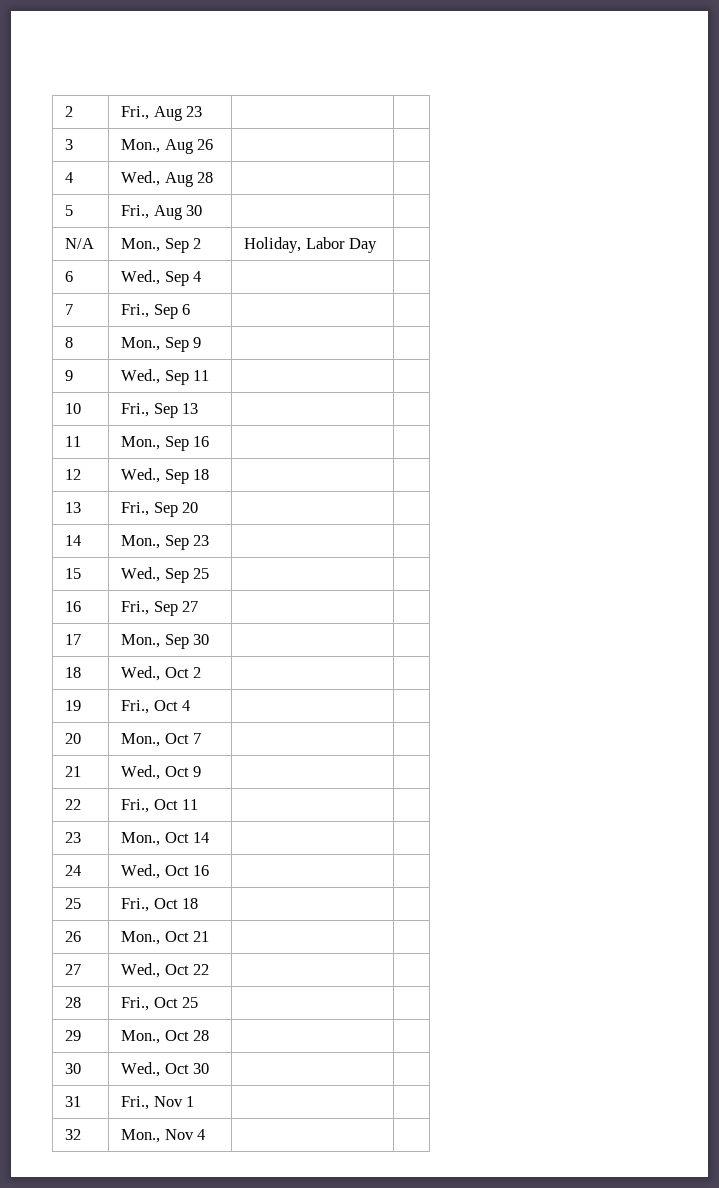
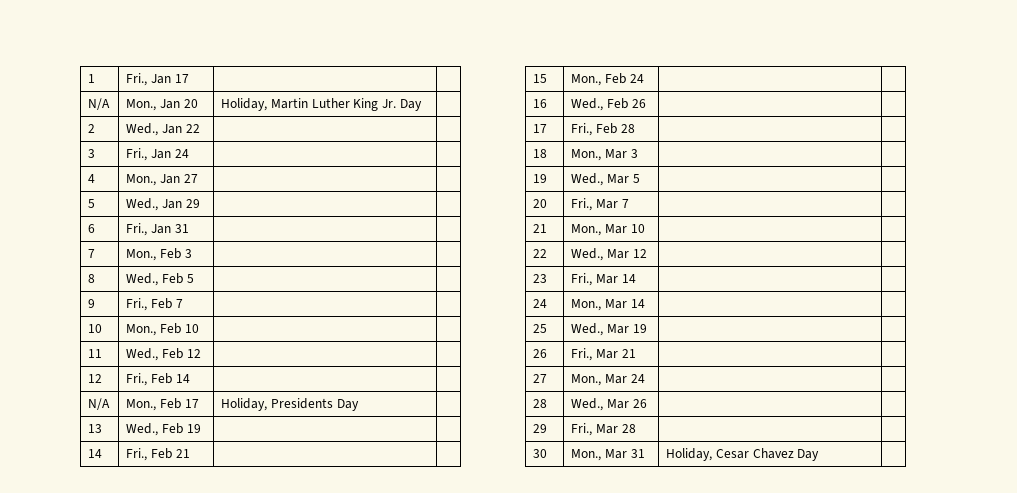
[65,106,74,117] [121,106,203,121] [65,139,74,150] [121,139,214,154] [65,172,74,183] [121,171,214,187] [65,205,74,216] [121,205,203,220] [65,238,95,249] [121,238,202,253] [244,237,378,253] [65,271,74,282] [121,270,202,286] [65,304,74,315] [121,304,191,319] [65,337,74,348] [121,337,202,352] [65,370,74,381] [121,369,210,385] [65,403,82,414] [121,403,199,418] [65,436,82,447] [121,436,210,451] [65,469,82,480] [121,468,210,484] [65,502,82,513] [121,502,199,517] [65,535,82,546] [121,535,210,550] [65,568,82,579] [121,567,210,583] [65,601,82,612] [121,601,199,616] [65,634,82,645] [121,634,210,649] [65,667,82,678] [121,666,202,681] [65,700,82,711] [121,700,191,714] [65,733,82,744] [121,733,189,747] 2 | Fri., Aug 23 | | // 3 | Mon., Aug 26 | | // 4 | Wed., Aug 28 | | // 5 | Fri., Aug 30 | | // N/A | Mon., Sep 2 | Holiday, Labor Day | // 6 | Wed., Sep 4 | | // 7 | Fri., Sep 6 | | // 8 | Mon., Sep 9 | | // 9 | Wed., Sep 11 | | // 10 | Fri., Sep 13 | | // 11 | Mon., Sep 16 | | // 12 | Wed., Sep 18 | | // 13 | Fri., Sep 20 | | // 14 | Mon., Sep 23 | | // 15 | Wed., Sep 25 | | // 16 | Fri., Sep 27 | | // 17 | Mon., Sep 30 | | // 18 | Wed., Oct 2 | | // 19 | Fri., Oct 4 | | // 20 | Mon., Oct -> [88,74,96,83] [126,73,189,86] [88,98,111,110] [126,99,198,111] [221,98,422,111] [88,124,96,133] [126,123,200,136] [88,149,96,158] [126,148,189,161] [88,174,96,183] [126,174,198,186] [88,199,96,208] [126,198,200,211] [88,224,96,233] [126,223,189,236] [88,249,96,258] [126,248,192,261] [88,274,96,283] [126,273,194,286] [88,299,96,308] [126,298,183,311] [88,324,103,333] [126,323,199,336] [88,349,103,358] [126,348,201,361] [88,374,103,383] [126,373,190,386] [88,398,111,410] [126,398,199,411] [221,398,359,411] [88,424,103,433] [126,423,201,436] [88,449,103,458] [126,448,190,461] [533,74,548,83] [571,73,644,86] [533,99,548,108] [571,98,646,111] [533,124,548,133] [571,123,635,136] [533,149,548,158] [571,149,638,161] [533,174,548,183] [571,173,640,186] [533,199,548,208] [571,198,618,211] 1 | Fri., Jan 17 | | // N/A | Mon., Jan 20 | Holiday, Martin Luther King Jr. Day | // 2 | Wed., Jan 22 | | // 3 | Fri., Jan 24 | | // 4 | Mon., Jan 27 | | // 5 | Wed., Jan 29 | | // 6 | Fri., Jan 31 | | // 7 | Mon., Feb 3 | | // 8 | Wed., Feb 5 | | // 9 | Fri., Feb 7 | | // 10 | Mon., Feb 10 | | // 11 | Wed., Feb 12 | | // 12 | Fri., Feb 14 | | // N/A | Mon., Feb 17 | Holiday, Presidents Day | // 13 | Wed., Feb 19 | | // 14 | Fri., Feb 21 | | // 15 | Mon., Feb 24 | | // 16 | Wed., Feb 26 | | // 17 | Fri., Feb 28 | | // 18 | Mon., Mar 3 | | // 19 | Wed., Mar 5 | | // 20 | Fri., Mar
[121,765,202,780] [65,799,82,810] [121,799,199,813] [65,832,82,843] [121,832,189,846] Wed., Oct 9 | | // 22 | Fri., Oct 11 | | // 23 | Mon., Oct -> [571,224,645,236] [533,249,548,258] [571,248,647,261] [533,274,548,283] [571,273,618,286] Mon., Mar 10 | | // 22 | Wed., Mar 12 | | // 23 | Fri., Mar
[121,864,210,879] [65,898,82,909] [121,898,199,912] [65,931,82,942] [121,931,189,945] Wed., Oct 16 | | // 25 | Fri., Oct 18 | | // 26 | Mon., Oct -> [571,299,645,311] [533,324,548,333] [571,323,647,336] [533,349,548,358] [571,348,618,361] Mon., Mar 14 | | // 25 | Wed., Mar 19 | | // 26 | Fri., Mar
[121,963,210,978] [65,997,82,1008] [121,997,199,1011] [65,1030,82,1041] [121,1030,189,1044] Wed., Oct 22 | | // 28 | Fri., Oct 25 | | // 29 | Mon., Oct -> [571,374,645,386] [533,399,548,408] [571,398,647,411] [533,424,548,433] [571,423,618,436] Mon., Mar 24 | | // 28 | Wed., Mar 26 | | // 29 | Fri., Mar
[121,1062,210,1077] [65,1096,82,1107] [121,1096,195,1110] [65,1129,82,1140] [121,1129,206,1143] Wed., Oct 30 | | // 31 | Fri., Nov 1 | | // 32 | Mon., Nov 4 | -> [571,449,645,461] [666,448,820,461] Mon., Mar 31 | Holiday, Cesar Chavez Day

